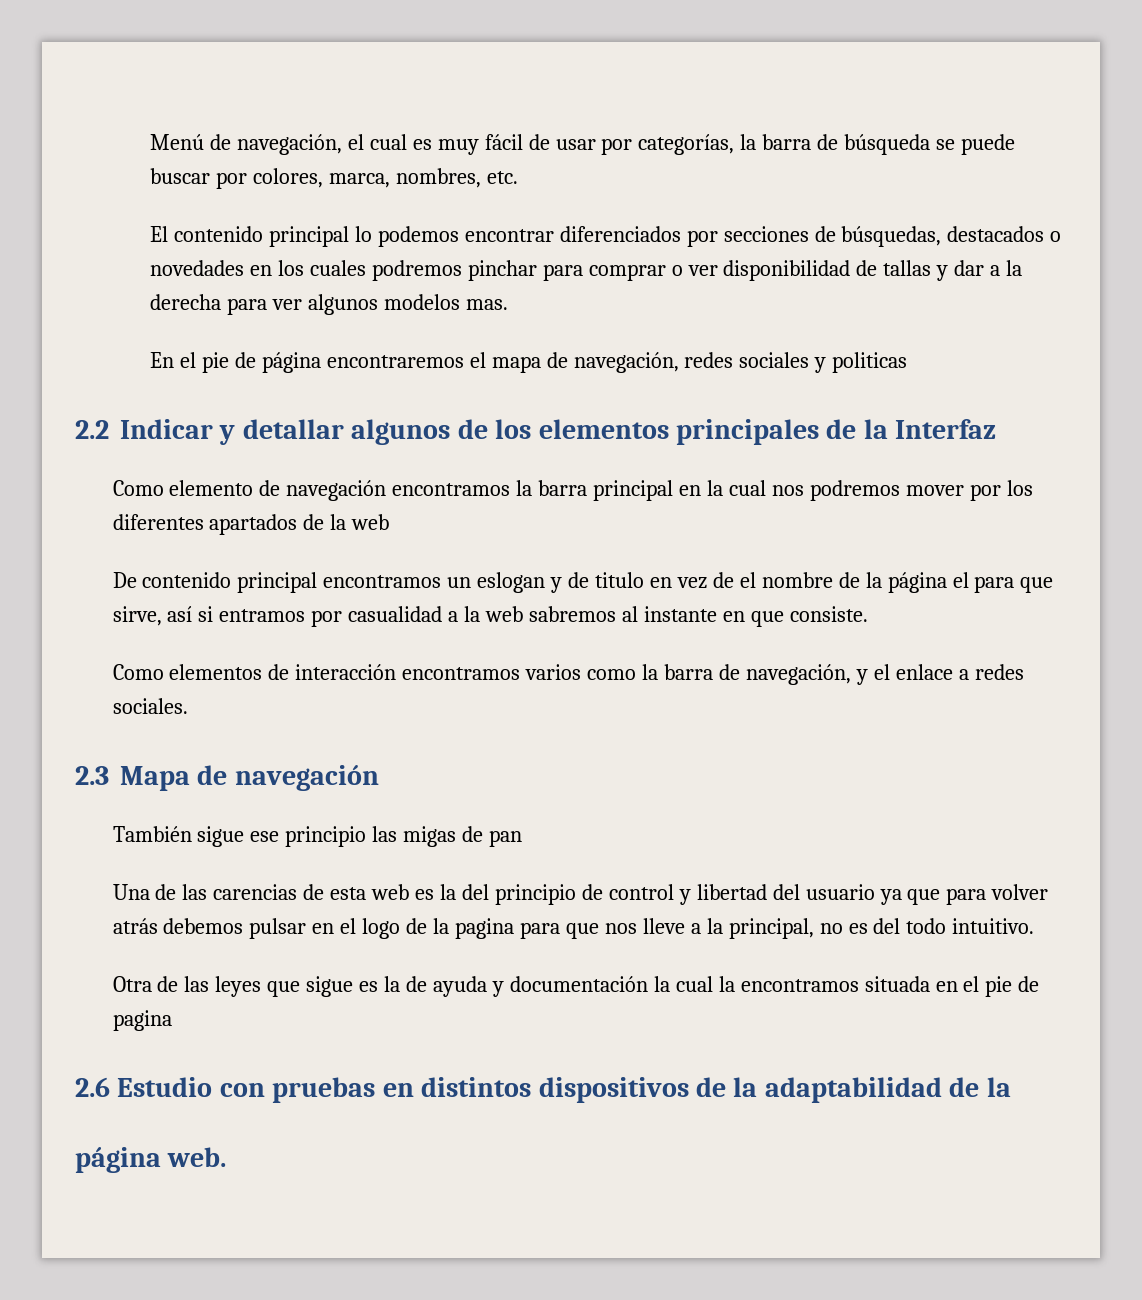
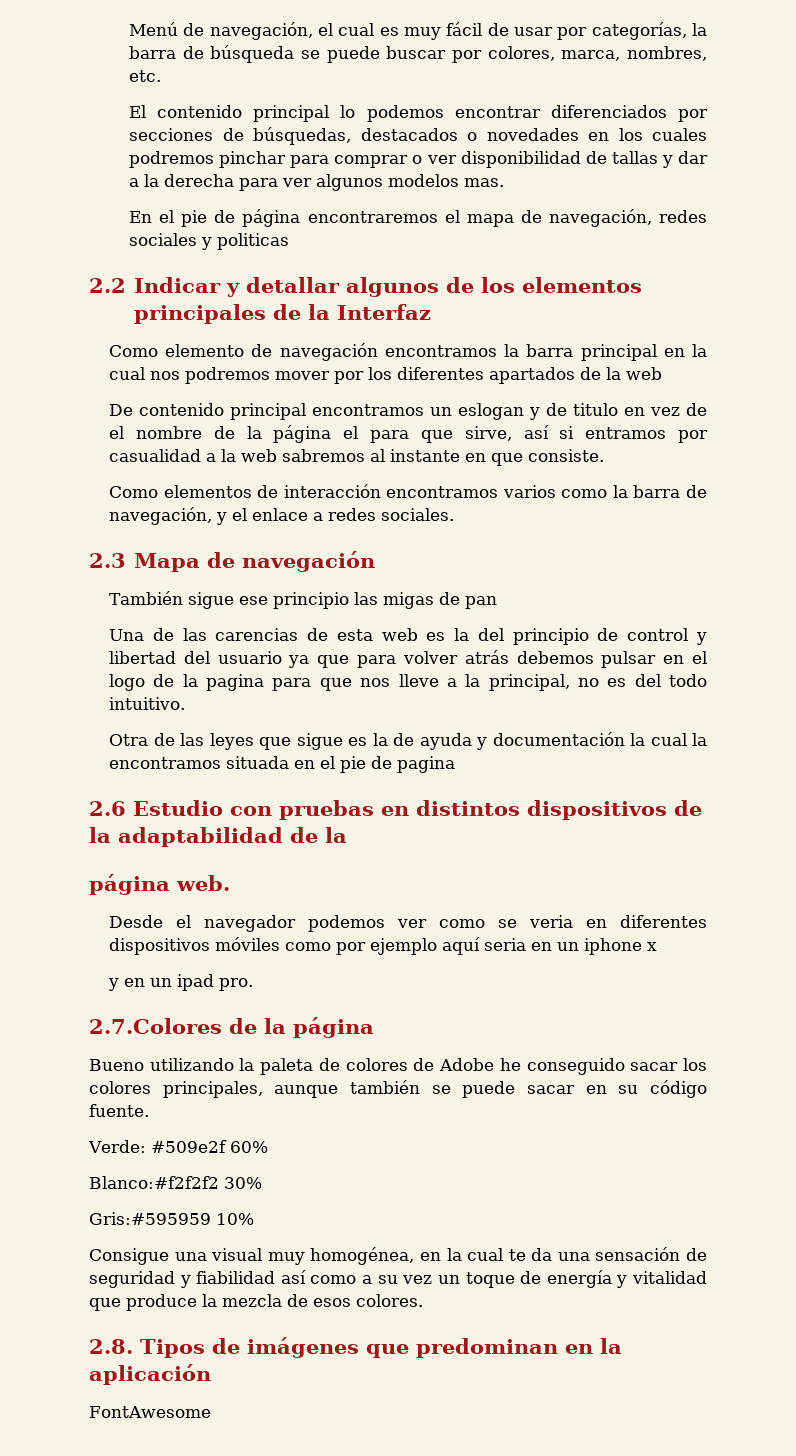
(227, 1157) none -> [109,915,707,932] [109,937,658,955] [108,974,254,991] [89,1017,374,1038] [89,1058,708,1075] [89,1080,707,1098] [89,1104,149,1117] [88,1140,268,1153] [89,1176,262,1189] [89,1212,254,1225] [89,1247,707,1265] [89,1270,708,1288] [89,1294,423,1311] [89,1337,622,1358] [89,1364,211,1385] [89,1406,211,1418] // Desde el navegador podemos ver como se veria en diferentes dispositivos móviles como por ejemplo aquí seria en un iphone x // y en un ipad pro. // 2.7.Colores de la página // Bueno utilizando la paleta de colores de Adobe he conseguido sacar los colores principales, aunque también se puede sacar en su código fuente. // Verde: #509e2f 60% // Blanco:#f2f2f2 30% // Gris:#595959 10% // Consigue una visual muy homogénea, en la cual te da una sensación de seguridad y fiabilidad así como a su vez un toque de energía y vitalidad que produce la mezcla de esos colores. // 2.8. Tipos de imágenes que predominan en la aplicación // FontAwesome

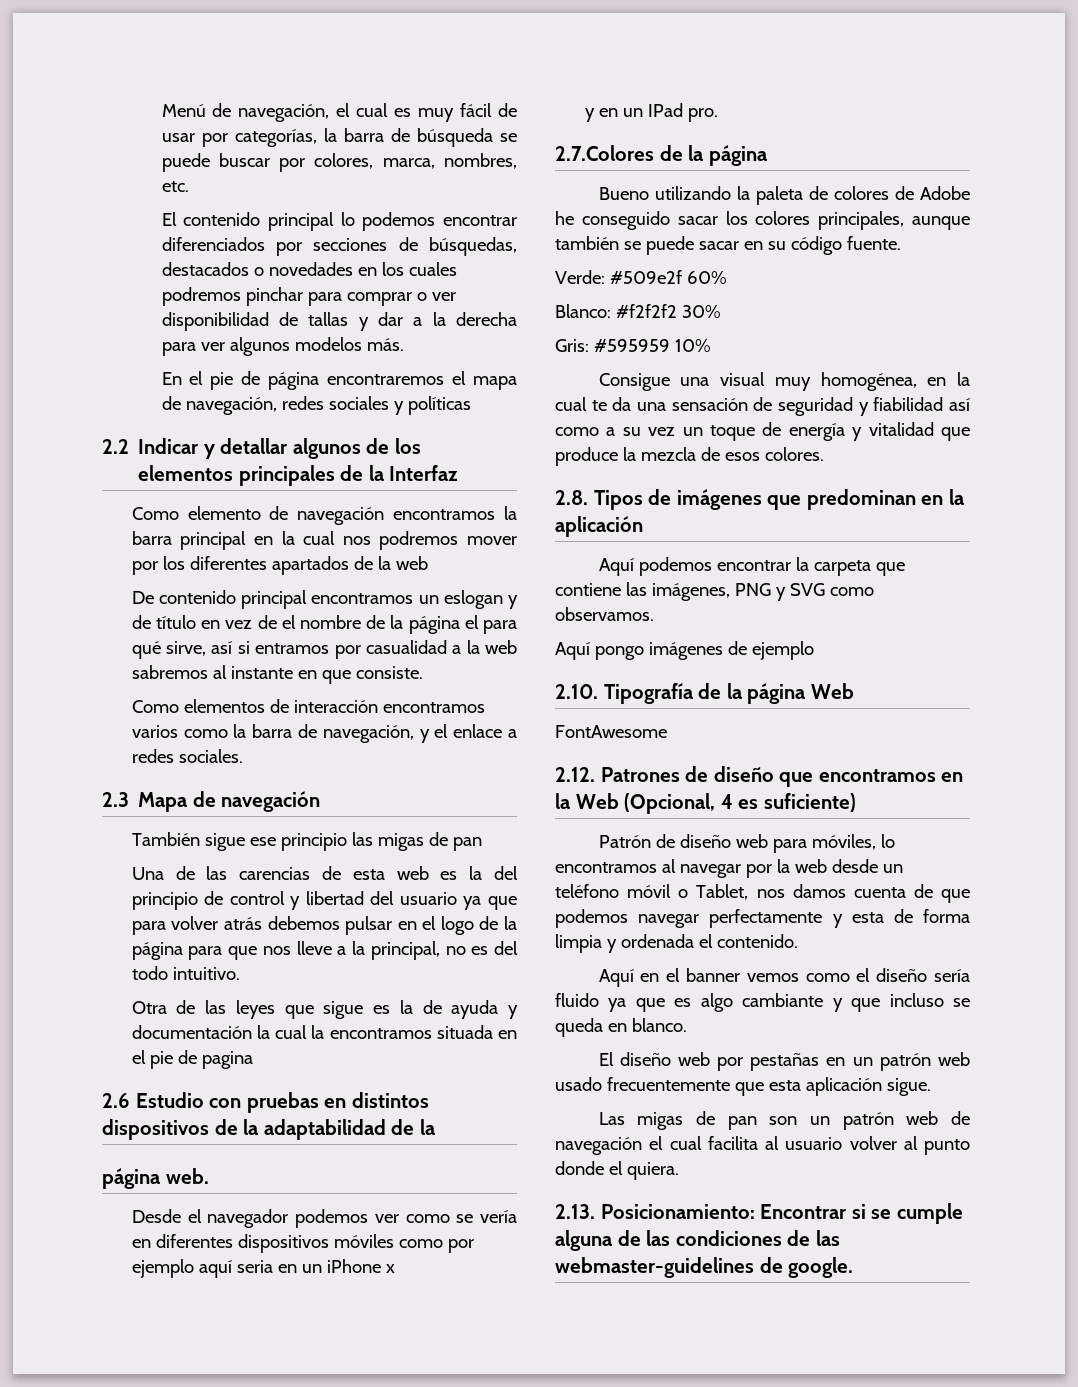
[464,178,505,187] mas. -> [366,338,404,351] más.
[217,233,290,250] politicas -> [407,396,471,415] políticas
[573,403,619,416] titulo -> [155,615,196,629] título
[420,430,453,443] que -> [131,641,161,659] qué
[206,674,265,691] pagina -> [131,942,183,960] página
[529,915,574,928] veria -> [480,1210,517,1223] vería
[584,938,643,955] iphone -> [326,1259,381,1273] iPhone
[177,974,215,991] ipad -> [647,103,683,117] IPad
[89,1176,219,1189] Blanco:#f2f2f2 -> [555,304,677,318] Blanco: #f2f2f2
[89,1212,211,1225] Gris:#595959 -> [555,339,670,352] Gris: #595959
[89,1406,211,1418] FontAwesome -> [598,557,905,576] [555,582,874,601] [555,607,654,621] [555,641,814,660] [555,683,854,704] [555,725,667,738] [555,766,964,787] [555,793,856,814] [598,834,895,853] [555,859,903,878] [555,884,970,903] [555,909,970,928] [555,934,798,953] [598,968,970,987] [555,993,970,1012] [555,1018,687,1037] [598,1052,971,1071] [555,1077,931,1096] [598,1111,971,1130] [555,1136,970,1155] [555,1161,679,1180] [555,1203,963,1224] [555,1230,840,1251] [555,1257,854,1278] Aquí podemos encontrar la carpeta que contiene las imágenes, PNG y SVG como observamos. // Aquí pongo imágenes de ejemplo // 2.10. Tipografía de la página Web // FontAwesome // 2.12. Patrones de diseño que encontramos en la Web (Opcional, 4 es suficiente) // Patrón de diseño web para móviles, lo encontramos al navegar por la web desde un teléfono móvil o Tablet, nos damos cuenta de que podemos navegar perfectamente y esta de forma limpia y ordenada el contenido. // Aquí en el banner vemos como el diseño sería fluido ya que es algo cambiante y que incluso se queda en blanco. // El diseño web por pestañas en un patrón web usado frecuentemente que esta aplicación sigue. // Las migas de pan son un patrón web de navegación el cual facilita al usuario volver al punto donde el quiera. // 2.13. Posicionamiento: Encontrar si se cumple alguna de las condiciones de las webmaster-guidelines de google.

